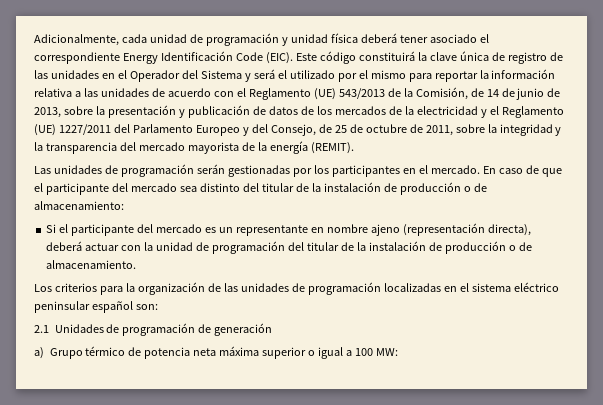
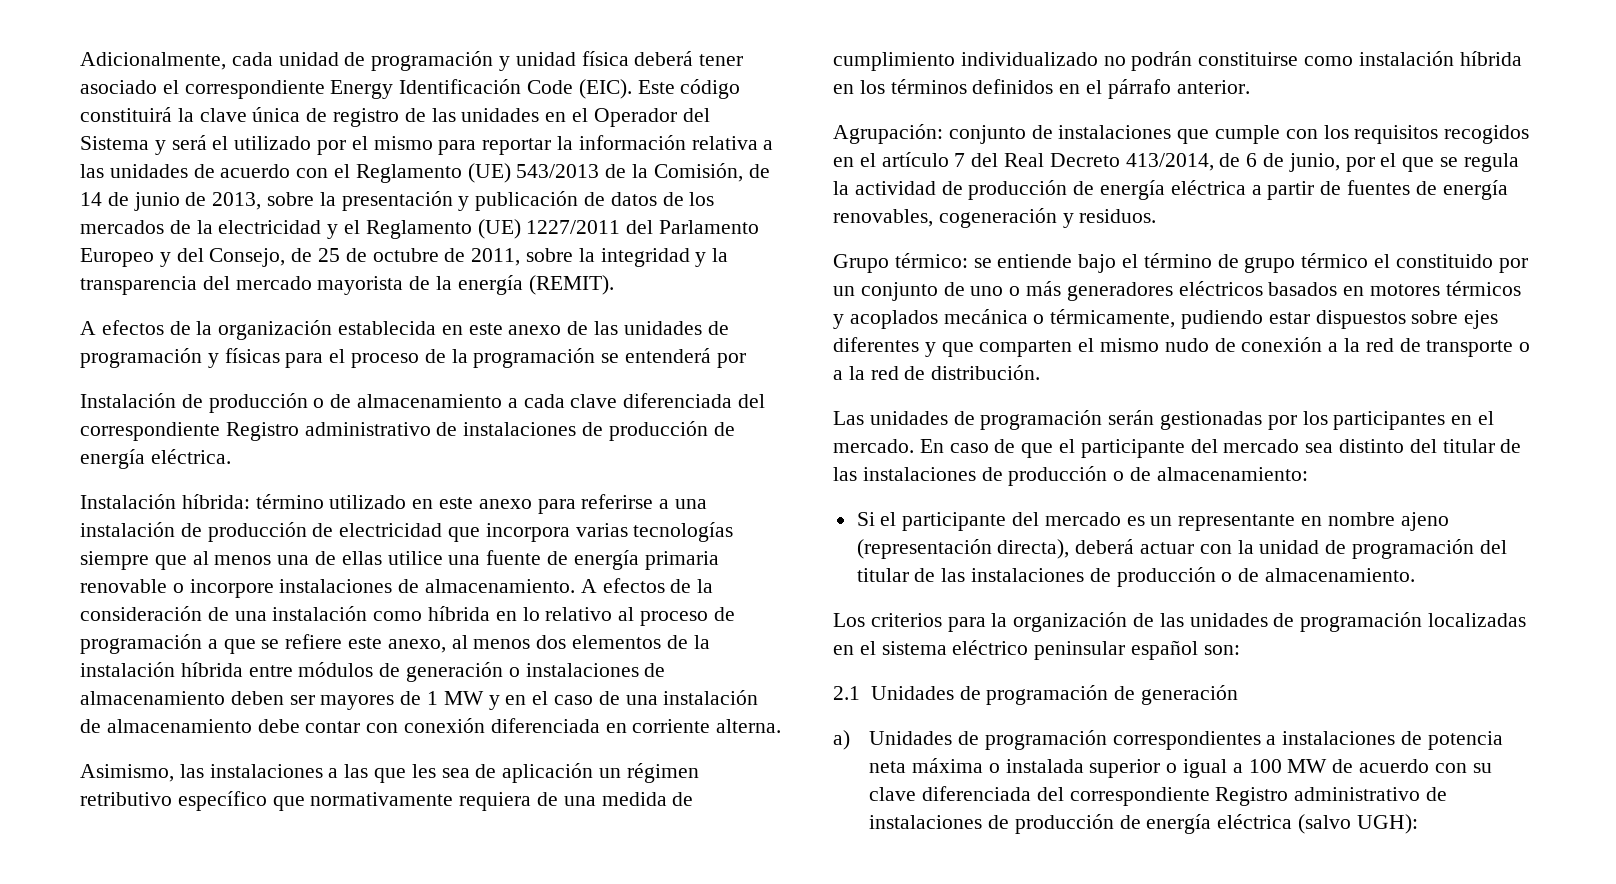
(354, 148) none -> [80,320,729,340] [80,348,746,368] [80,393,766,413] [80,421,735,441] [80,449,231,469] [80,494,708,514] [80,522,734,542] [80,550,719,570] [80,578,714,598] [80,606,735,626] [80,634,710,654] [80,662,666,682] [80,690,759,710] [80,718,782,733] [80,763,699,783] [80,791,694,811] [833,51,1522,71] [833,79,1250,99] [833,124,1530,144] [833,152,1519,172] [833,180,1508,200] [833,208,1157,228] [833,253,1528,273] [833,281,1521,301] [833,309,1499,329] [833,337,1531,357] [833,365,1041,380] // A efectos de la organización establecida en este anexo de las unidades de programación y físicas para el proceso de la programación se entenderá por // Instalación de producción o de almacenamiento a cada clave diferenciada del correspondiente Registro administrativo de instalaciones de producción de energía eléctrica. // Instalación híbrida: término utilizado en este anexo para referirse a una instalación de producción de electricidad que incorpora varias tecnologías siempre que al menos una de ellas utilice una fuente de energía primaria renovable o incorpore instalaciones de almacenamiento. A efectos de la consideración de una instalación como híbrida en lo relativo al proceso de programación a que se refiere este anexo, al menos dos elementos de la instalación híbrida entre módulos de generación o instalaciones de almacenamiento deben ser mayores de 1 MW y en el caso de una instalación de almacenamiento debe contar con conexión diferenciada en corriente alterna. // Asimismo, las instalaciones a las que les sea de aplicación un régimen retributivo específico que normativamente requiera de una medida de cumplimiento individualizado no podrán constituirse como instalación híbrida en los términos definidos en el párrafo anterior. // Agrupación: conjunto de instalaciones que cumple con los requisitos recogidos en el artículo 7 del Real Decreto 413/2014, de 6 de junio, por el que se regula la actividad de producción de energía eléctrica a partir de fuentes de energía renovables, cogeneración y residuos. // Grupo térmico: se entiende bajo el término de grupo térmico el constituido por un conjunto de uno o más generadores eléctricos basados en motores térmicos y acoplados mecánica o térmicamente, pudiendo estar dispuestos sobre ejes diferentes y que comparten el mismo nudo de conexión a la red de transporte o a la red de distribución.
[311,182,381,192] la instalación -> [833,467,976,481] las instalaciones
[356,241,426,251] la instalación -> [941,568,1085,582] las instalaciones
[49,346,126,359] Grupo térmico -> [869,730,1396,750] Unidades de programación correspondientes a instalaciones
(260, 351) none -> [988,759,1084,773] o instalada
[376,348,399,356] MW: -> [1287,759,1492,773] [869,786,1447,806] [869,814,1418,834] MW de acuerdo con su clave diferenciada del correspondiente Registro administrativo de instalaciones de producción de energía eléctrica (salvo UGH):

